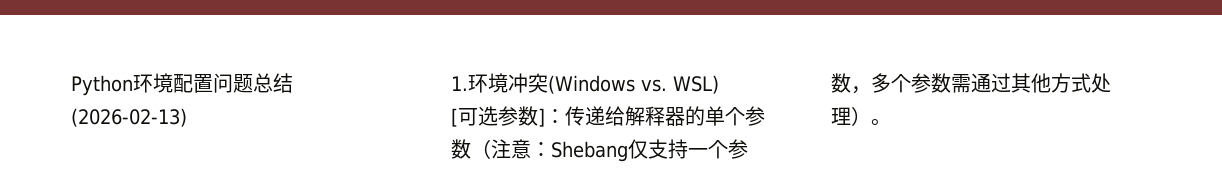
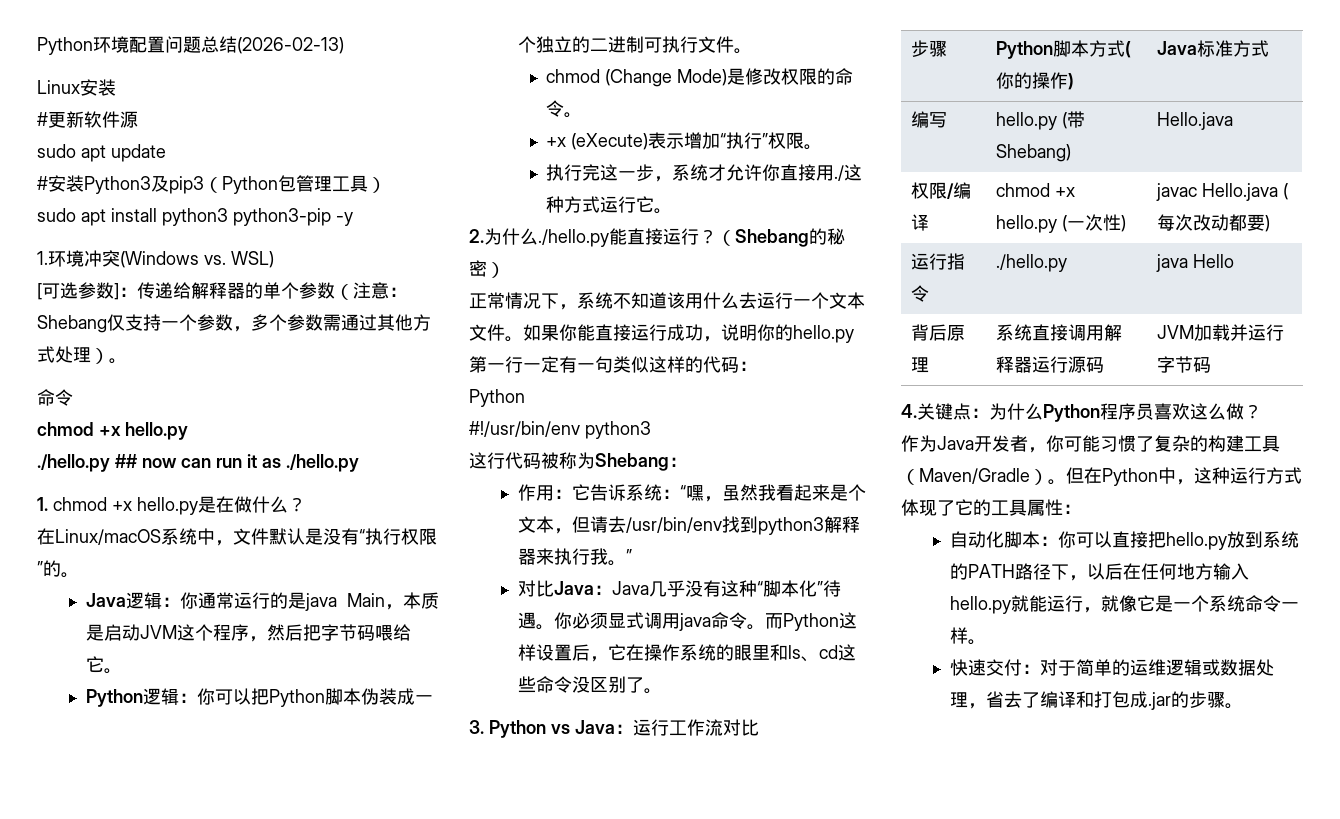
(187, 117) none -> [37,79,116,96] [37,111,138,128] [37,144,166,162] [37,175,386,194] [37,208,353,226] // Linux安装 // #更新软件源 // sudo apt update // #安装Python3及pip3（Python包管理工具） // sudo apt install python3 python3-pip -y
(891, 122) none -> [37,389,73,406] [37,422,188,440] [37,454,359,472] [37,496,306,515] [37,528,437,546] [37,560,79,578] [85,592,439,611] [85,624,411,642] [85,656,122,674] [85,688,433,707] [517,36,752,54] [546,68,854,87] [546,100,583,118] [546,132,823,150] [546,164,863,182] [546,196,673,214] [469,228,845,247] [469,260,505,278] [469,292,865,310] [469,324,854,343] [469,356,757,373] [469,389,525,407] [469,421,651,439] [469,452,687,471] [517,484,866,502] [517,516,860,535] [517,548,632,566] [517,580,841,597] [517,612,857,631] [517,644,856,662] [517,676,662,694] [469,719,759,738] [911,40,948,57] [996,40,1132,59] [996,72,1075,90] [1157,40,1270,57] [911,111,948,128] [996,111,1086,130] [996,144,1072,162] [1157,112,1234,130] [911,182,972,199] [911,214,930,231] [996,183,1076,197] [996,214,1127,233] [1156,183,1289,201] [1157,214,1271,232] [911,253,966,270] [911,285,930,302] [996,254,1068,272] [1156,254,1235,272] [911,324,966,341] [911,357,930,373] [996,324,1123,341] [996,356,1105,373] [1157,324,1285,341] [1157,356,1212,373] [901,403,1262,422] [901,435,1280,453] [901,467,1302,486] [901,499,1081,516] [949,531,1299,550] [949,563,1249,581] [949,595,1299,614] [949,627,986,645] [949,659,1274,676] [949,691,1243,710] // 命令 // chmod +x hello.py // ./hello.py ## now can run it as ./hello.py // 1. chmod +x hello.py是在做什么？ // 在Linux/macOS系统中，文件默认是没有“执行权限”的。 // Java逻辑：你通常运行的是java Main，本质是启动JVM这个程序，然后把字节码喂给它。 // Python逻辑：你可以把Python脚本伪装成一个独立的二进制可执行文件。 // chmod (Change Mode)是修改权限的命令。 // +x (eXecute)表示增加“执行”权限。 // 执行完这一步，系统才允许你直接用./这种方式运行它。 // 2.为什么./hello.py能直接运行？（Shebang的秘密） // 正常情况下，系统不知道该用什么去运行一个文本文件。如果你能直接运行成功，说明你的hello.py第一行一定有一句类似这样的代码： // Python // #!/usr/bin/env python3 // 这行代码被称为Shebang： // 作用：它告诉系统：“嘿，虽然我看起来是个文本，但请去/usr/bin/env找到python3解释器来执行我。” // 对比Java：Java几乎没有这种“脚本化”待遇。你必须显式调用java命令。而Python这样设置后，它在操作系统的眼里和ls、cd这些命令没区别了。 // 3. Python vs Java：运行工作流对比 // 步骤 | Python脚本方式(你的操作) | Java标准方式 // 编写 | hello.py (带Shebang) | Hello.java // 权限/编译 | chmod +x hello.py (一次性) | javac Hello.java (每次改动都要) // 运行指令 | ./hello.py | java Hello // 背后原理 | 系统直接调用解释器运行源码 | JVM加载并运行字节码 // 4.关键点：为什么Python程序员喜欢这么做？ // 作为Java开发者，你可能习惯了复杂的构建工具（Maven/Gradle）。但在Python中，这种运行方式体现了它的工具属性： // 自动化脚本：你可以直接把hello.py放到系统的PATH路径下，以后在任何地方输入hello.py就能运行，就像它是一个系统命令一样。 // 快速交付：对于简单的运维逻辑或数据处理，省去了编译和打包成.jar的步骤。

